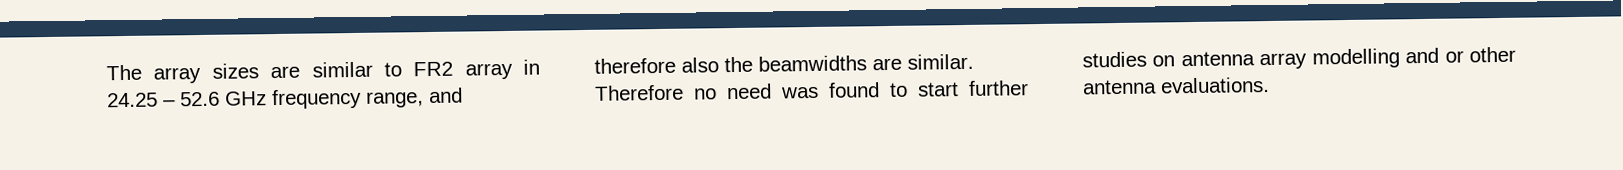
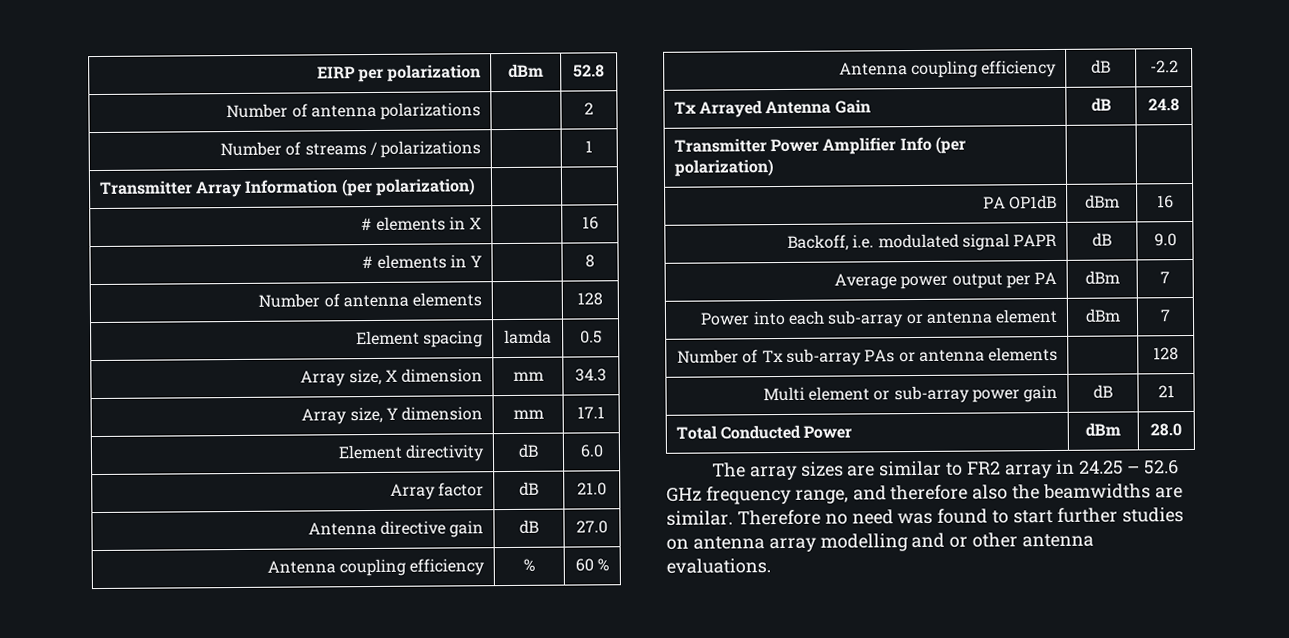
(106, 72) none -> [316,64,482,83] [508,63,544,78] [573,64,605,78] [226,102,482,120] [584,102,594,115] [220,140,482,158] [585,140,593,153] [98,178,476,198] [361,216,483,231] [581,216,599,230] [362,254,483,269] [585,254,595,268] [258,292,483,308] [577,292,603,306] [355,330,484,348] [504,329,552,345] [580,330,602,344] [300,368,484,387] [512,371,544,381] [575,368,607,382] [301,406,484,425] [512,409,544,419] [577,406,605,419] [337,444,486,462] [518,443,539,458] [579,444,604,458] [389,482,485,500] [519,481,539,496] [577,482,607,496] [307,520,485,538] [519,519,539,534] [576,520,608,534] [266,558,486,577] [523,558,535,572] [574,558,610,572] [838,59,1058,79] [1091,59,1111,74] [1149,60,1179,73] [673,99,871,118] [1090,97,1112,112] [1148,98,1180,112] [673,136,966,155] [673,159,774,177] [982,194,1058,210] [1084,194,1120,209] [1156,195,1174,209] [787,233,1058,251] [1092,232,1112,247] [1153,233,1177,247] [834,271,1058,290] [1084,270,1120,285] [1160,271,1170,284] [700,308,1059,328] [1084,308,1121,323] [1160,309,1171,322] [677,346,1059,366] [1153,347,1179,361] [762,384,1059,404] [1093,384,1113,399] [1157,385,1175,398] [675,424,853,440] [1085,422,1121,437] [1150,423,1182,437] EIRP per polarization | dBm | 52.8 // Number of antenna polarizations | | 2 // Number of streams / polarizations | | 1 // Transmitter Array Information (per polarization) | | // # elements in X | | 16 // # elements in Y | | 8 // Number of antenna elements | | 128 // Element spacing | lamda | 0.5 // Array size, X dimension | mm | 34.3 // Array size, Y dimension | mm | 17.1 // Element directivity | dB | 6.0 // Array factor | dB | 21.0 // Antenna directive gain | dB | 27.0 // Antenna coupling efficiency | % | 60 % // Antenna coupling efficiency | dB | -2.2 // Tx Arrayed Antenna Gain | dB | 24.8 // Transmitter Power Amplifier Info (per polarization) | | // PA OP1dB | dBm | 16 // Backoff, i.e. modulated signal PAPR | dB | 9.0 // Average power output per PA | dBm | 7 // Power into each sub-array or antenna element | dBm | 7 // Number of Tx sub-array PAs or antenna elements | | 128 // Multi element or sub-array power gain | dB | 21 // Total Conducted Power | dBm | 28.0 //

